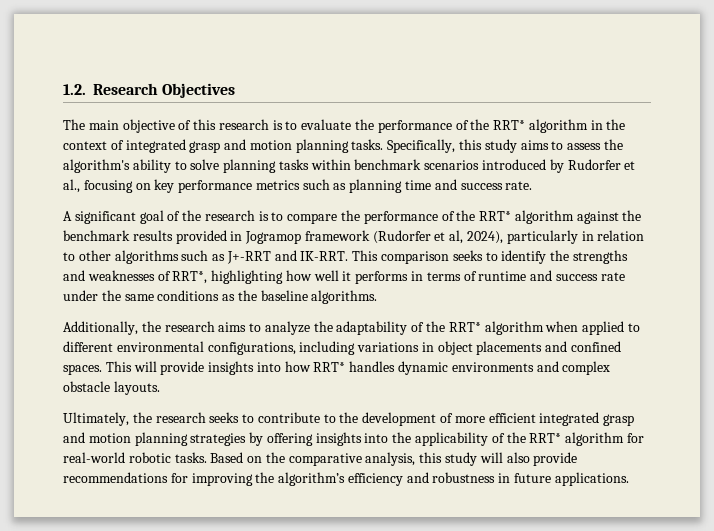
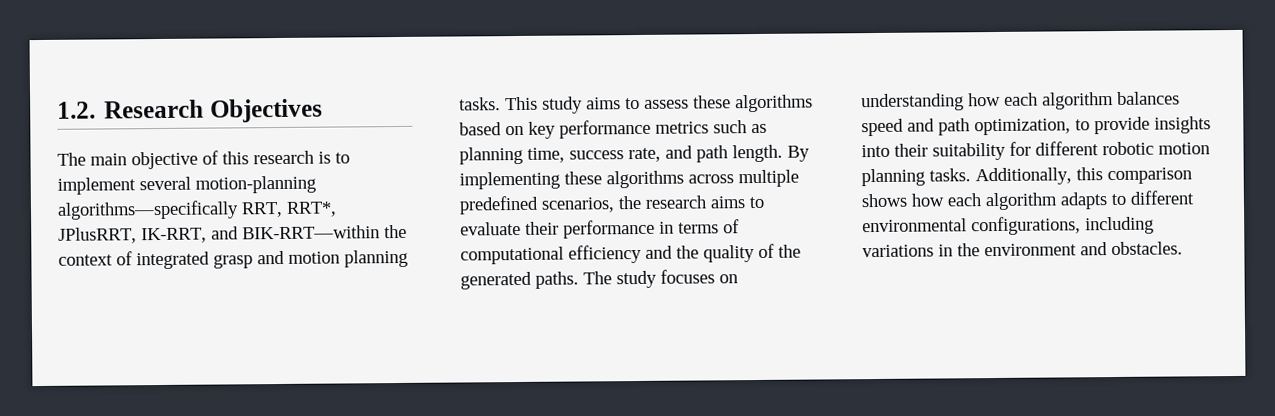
[301,119,603,133] evaluate the performance of the RRT* algorithm in -> [57,175,316,195] [57,200,337,220] [58,225,380,244] implement several motion-planning algorithms—specifically RRT, RRT*, JPlusRRT, IK-RRT, and BIK-RRT—within
[387,139,483,153] Specifically, this -> [505,96,538,111] This
[603,139,623,150] [63,159,636,173] [63,179,133,193] the algorithm's ability to solve planning tasks within benchmark scenarios introduced by Rudorfer et al., focusing -> [693,94,813,113] [459,122,502,136] these algorithms based
[405,179,533,190] [63,210,642,224] [63,230,645,244] [63,250,628,264] [63,270,625,284] [63,290,378,304] [63,321,625,335] time and success rate. // A significant goal of the research is to compare the performance of the RRT* algorithm against the benchmark results provided in Jogramop framework (Rudorfer et al, 2024), particularly in relation to other algorithms such as J+-RRT and IK-RRT. This comparison seeks to identify the strengths and weaknesses of RRT*, highlighting how well it performs in terms of runtime and success rate under the same conditions as the baseline algorithms. // Additionally, the research aims to analyze the adaptability of the RRT* algorithm when applied -> [527,144,810,163] [459,169,799,190] [459,195,765,215] [460,219,740,239] [460,243,801,265] [460,269,738,290] [861,91,1180,112] [861,116,1211,137] [861,141,1210,161] [861,167,1192,187] [861,192,1108,211] time, success rate, and path length. By implementing these algorithms across multiple predefined scenarios, the research aims to evaluate their performance in terms of computational efficiency and the quality of the generated paths. The study focuses on understanding how each algorithm balances speed and path optimization, to provide insights into their suitability for different robotic motion planning tasks. Additionally, this comparison shows how each algorithm adapts
[437,341,622,355] [63,361,611,375] [63,381,160,395] [63,412,635,426] [63,432,644,446] [63,452,578,466] [63,472,629,486] object placements and confined spaces. This will provide insights into how RRT* handles dynamic environments and complex obstacle layouts. // Ultimately, the research seeks to contribute to the development of more efficient integrated grasp and motion planning strategies by offering insights into the applicability of the RRT* algorithm for real-world robotic tasks. Based on the comparative analysis, this study will also provide recommendations for improving the algorithm’s efficiency and robustness in future applications. -> [957,241,1183,257] the environment and obstacles.

